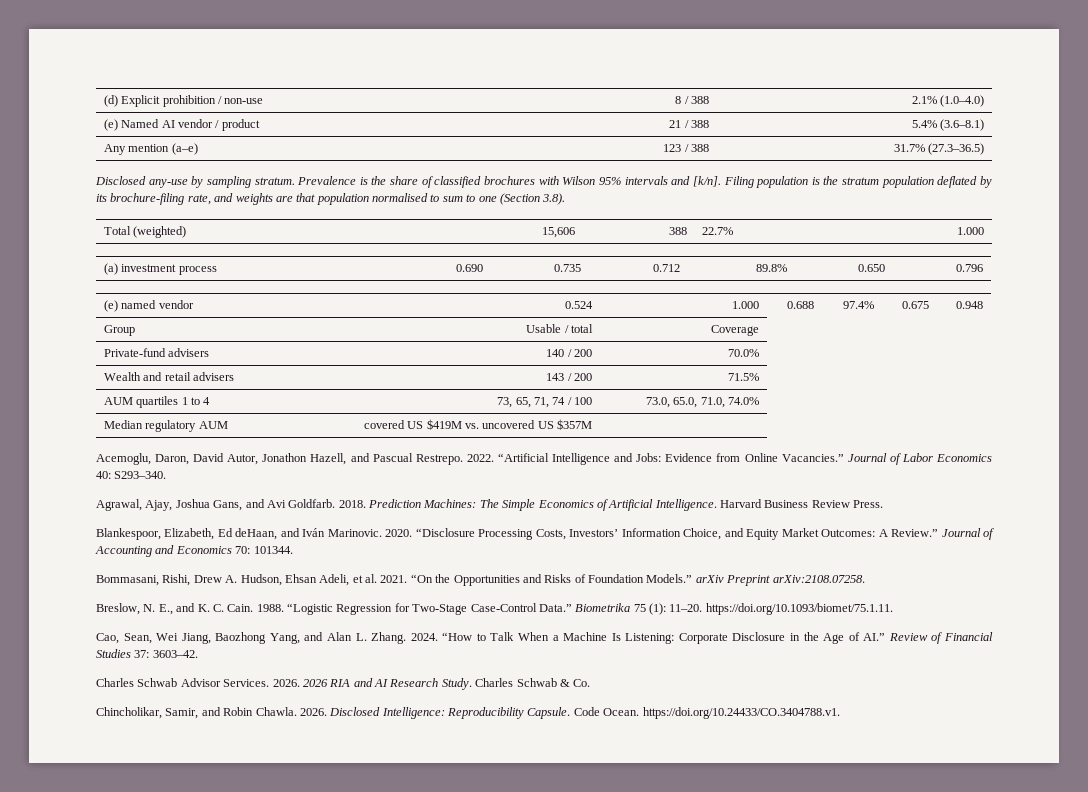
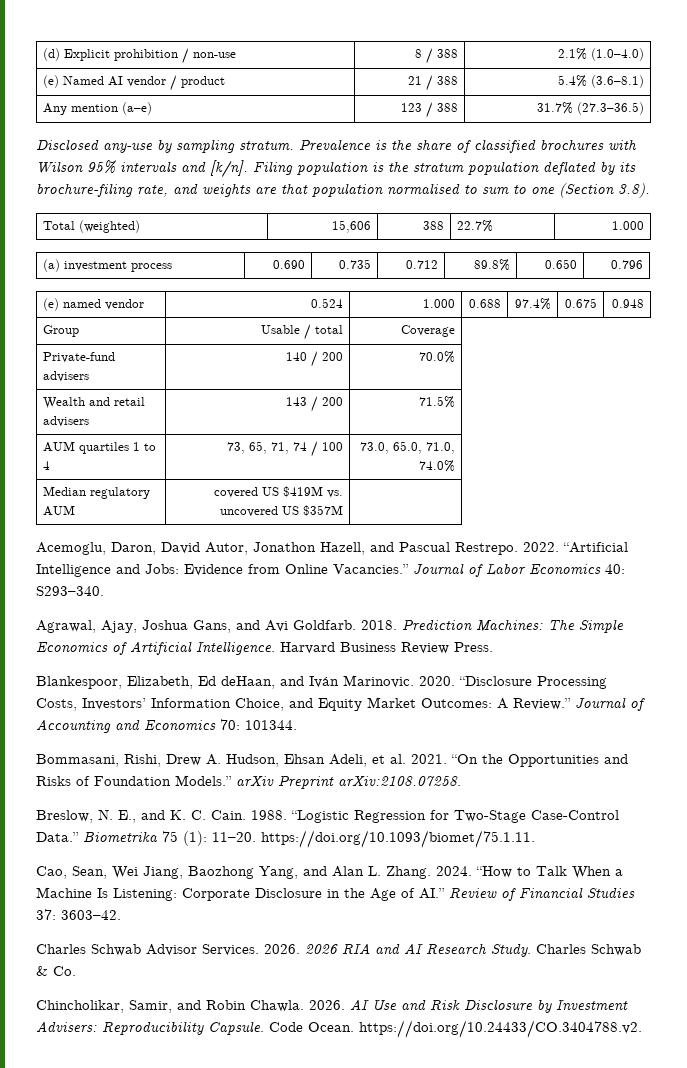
[329,707,445,719] Disclosed Intelligence: -> [350,999,628,1013] [36,1021,97,1032] AI Use and Risk Disclosure by Investment Advisers:
[642,707,840,719] https://doi.org/10.24433/CO.3404788.v1. -> [359,1020,642,1038] https://doi.org/10.24433/CO.3404788.v2.

